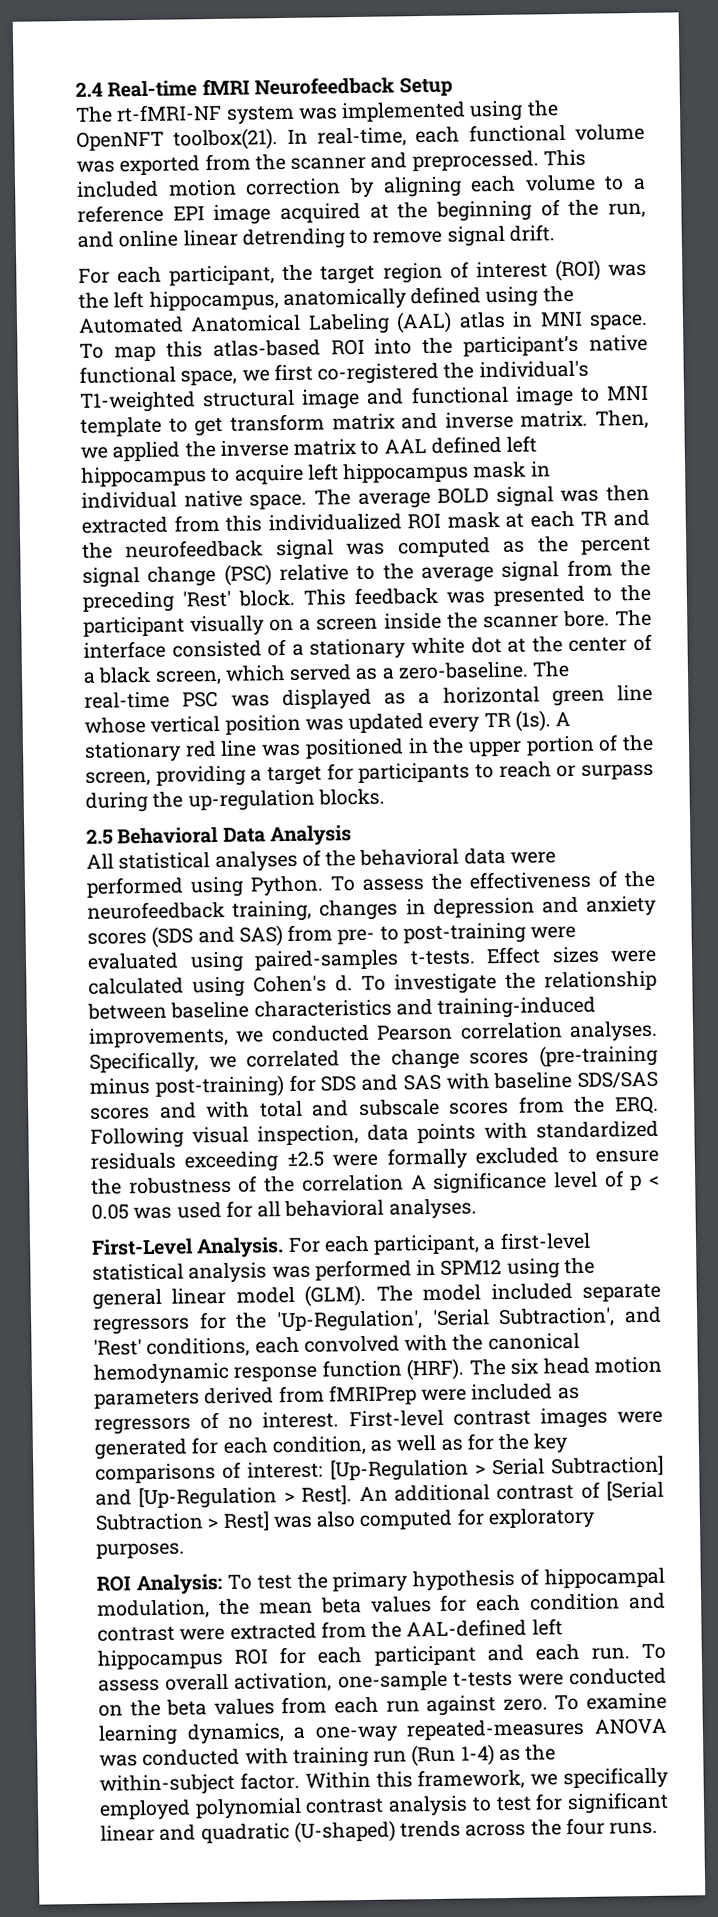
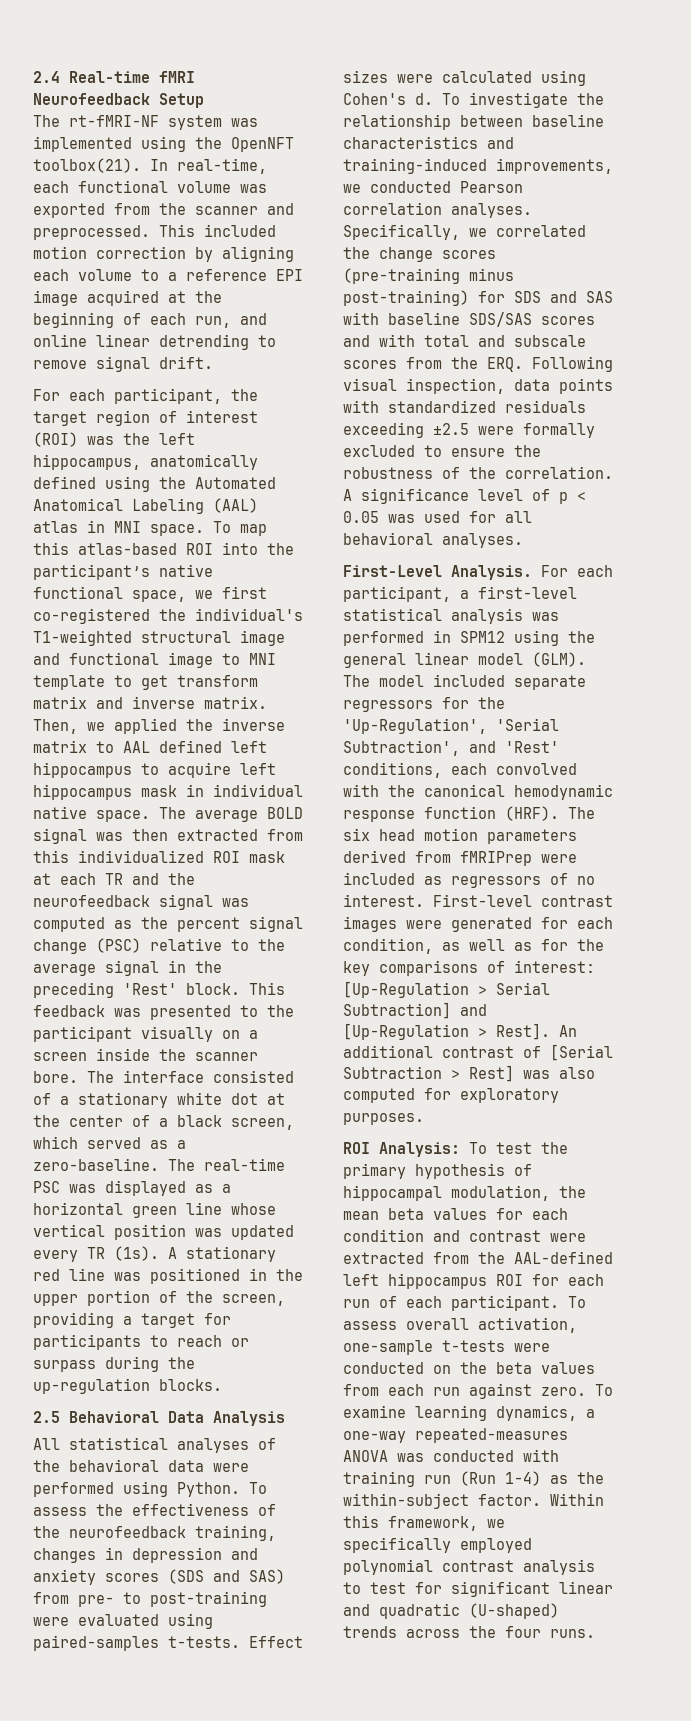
[568,199,600,216] the -> [150,313,186,325] each
[566,559,613,578] from -> [168,960,186,973] in
[301,1174,404,1192] correlation -> [505,466,613,479] correlation.
[373,1643,630,1666] participant and each run. -> [343,1295,559,1311] run of each participant.

